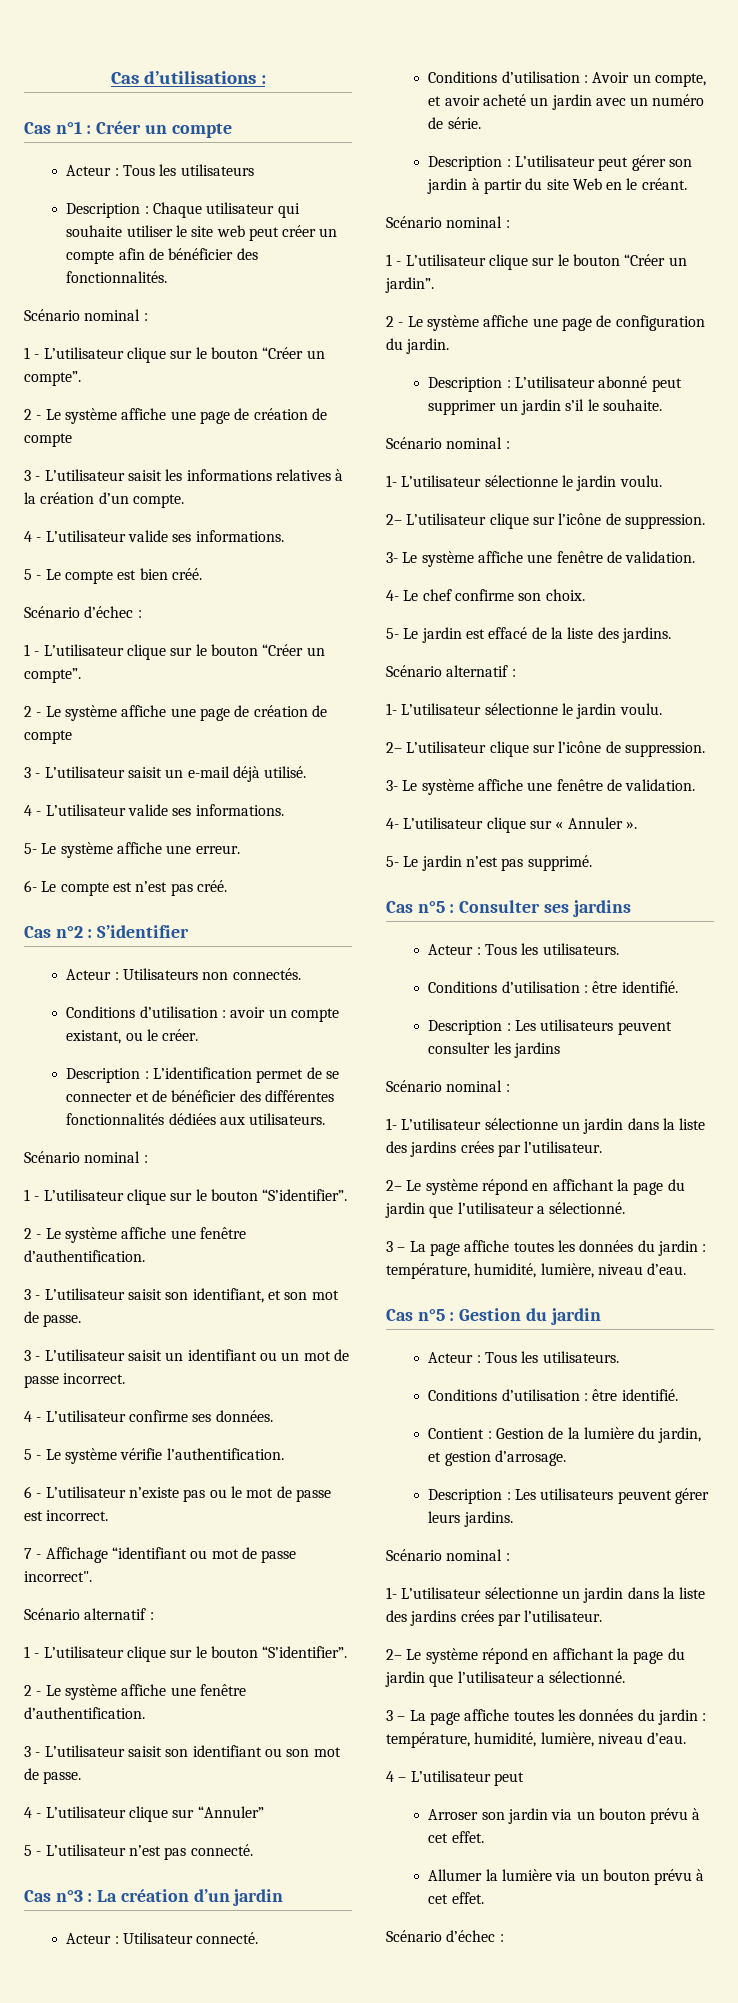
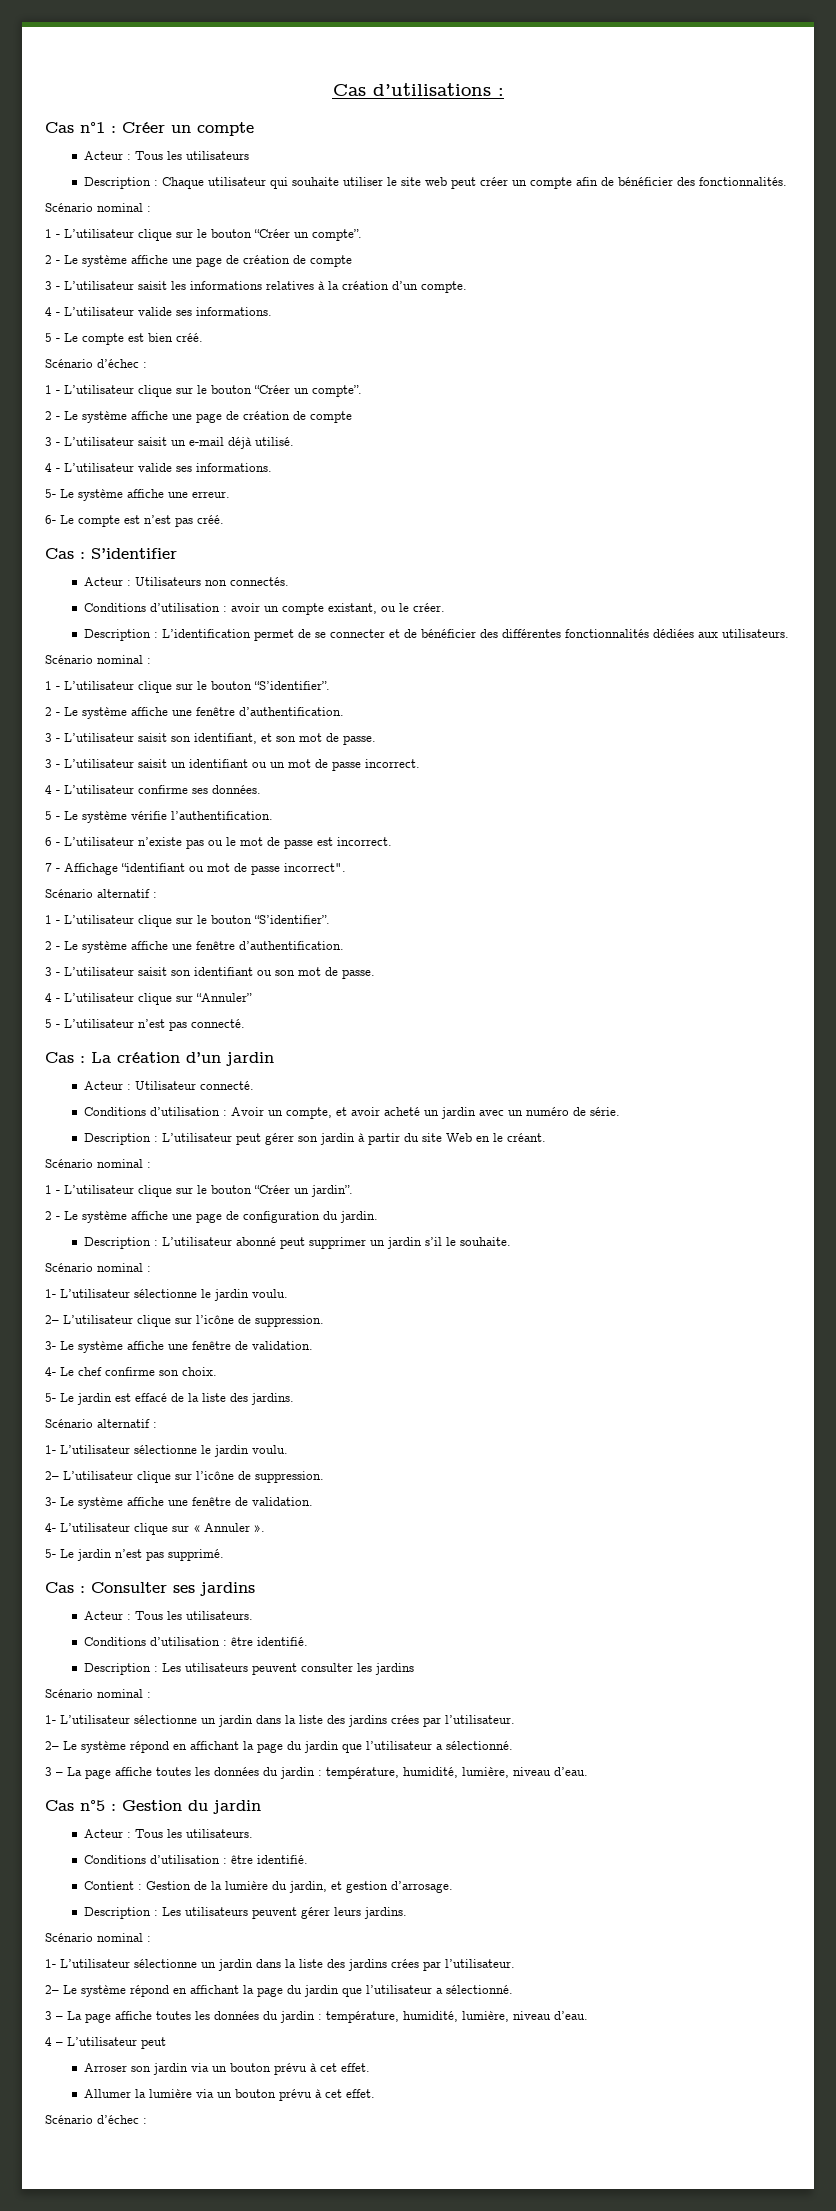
[55,926,83,938] n°2 -> (74, 553) none
[55,1890,83,1902] n°3 -> (74, 1057) none
[417,901,445,913] n°5 -> (74, 1587) none

